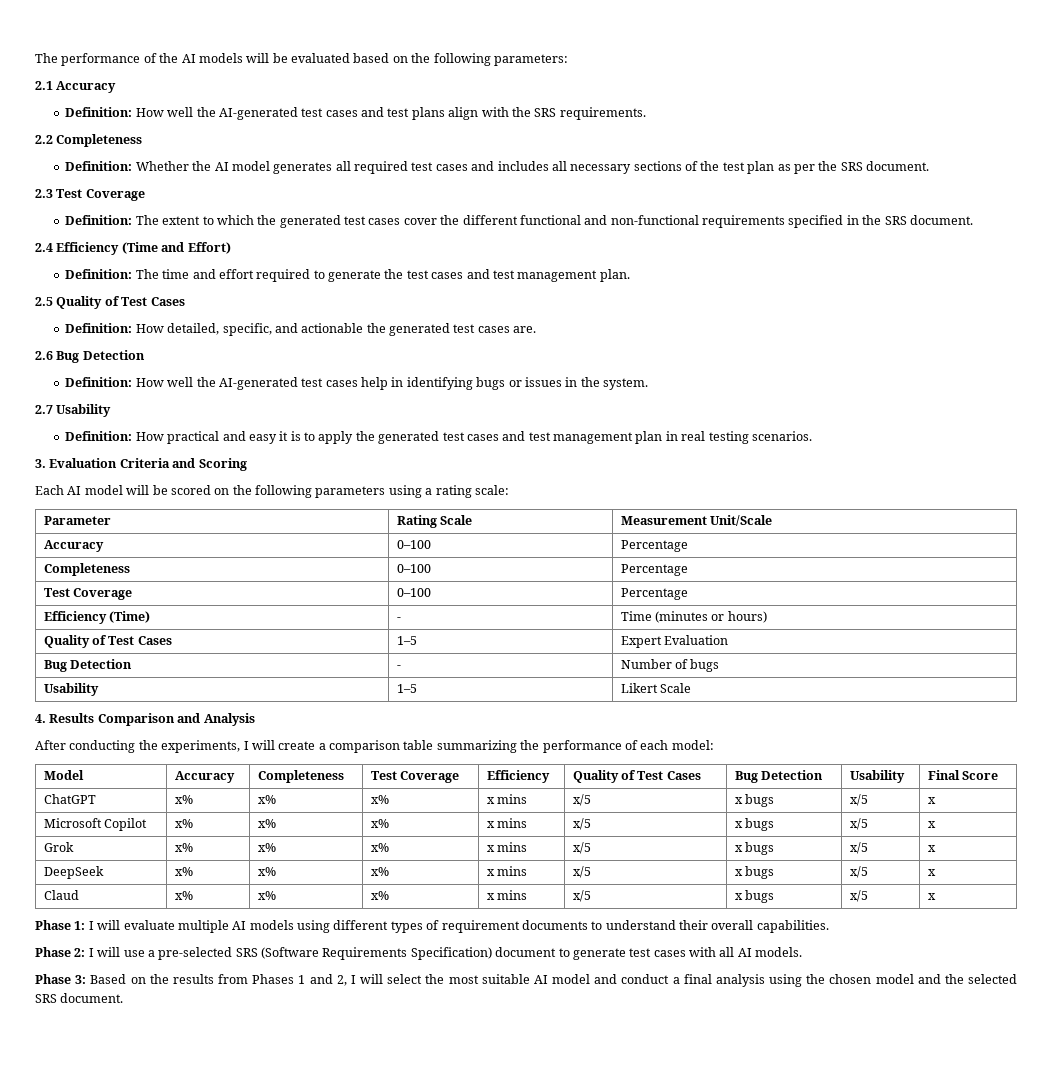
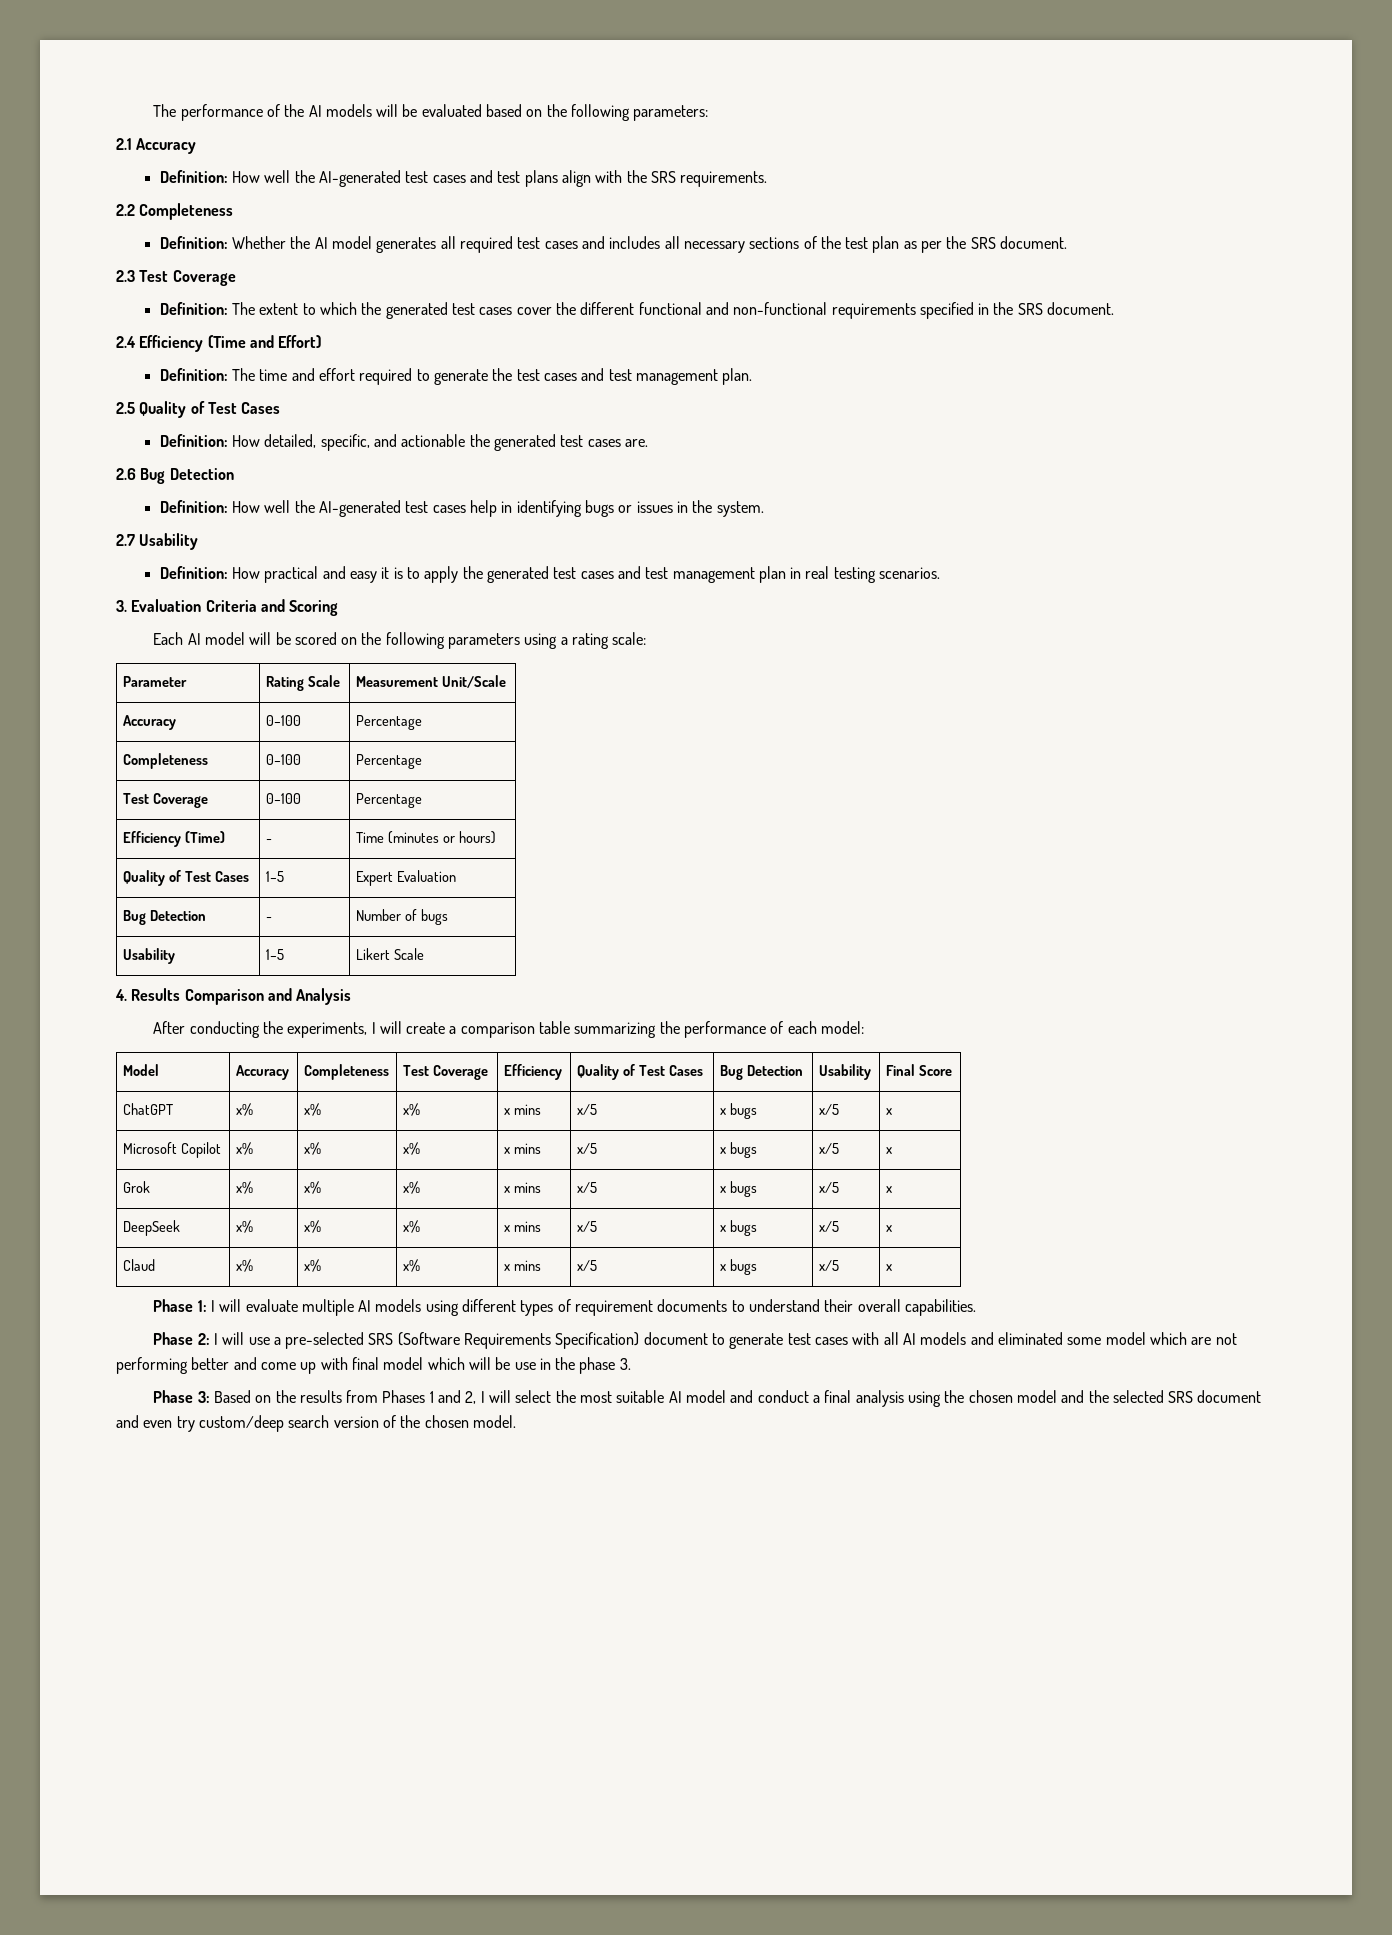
[755,947,803,957] models. -> [920,1332,1237,1345] [116,1357,631,1374] models and eliminated some model which are not performing better and come up with final model which will be use in the phase 3.
[60,993,124,1003] document. -> [1197,1390,1262,1403] [116,1415,516,1432] document and even try custom/deep search version of the chosen model.

